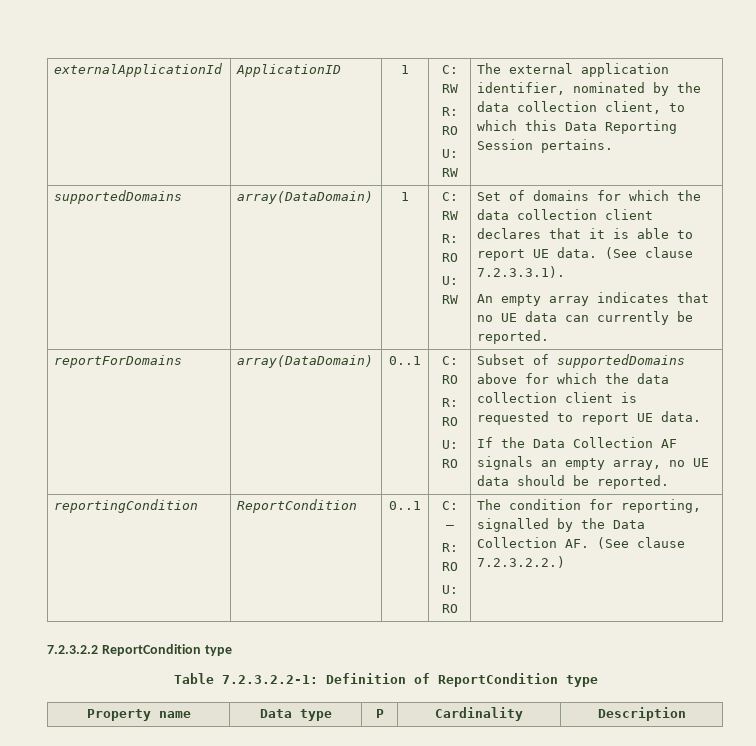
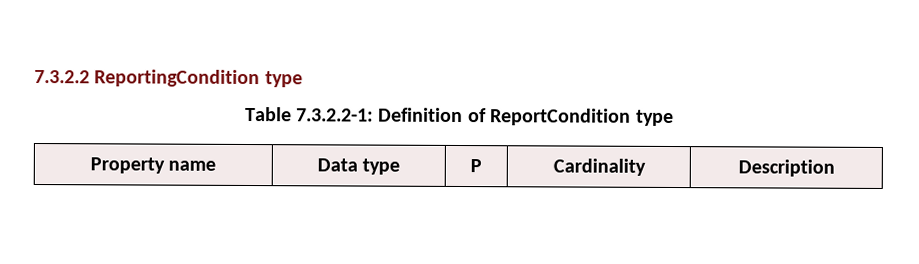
[54,63,223,77] [236,64,342,77] [401,65,409,74] [441,65,458,74] [441,84,458,93] [441,107,458,116] [441,126,458,135] [441,149,458,158] [441,168,458,177] [477,63,670,77] [477,82,702,96] [477,101,686,114] [477,120,678,134] [477,139,614,153] [54,190,183,204] [237,191,374,204] [401,192,409,201] [441,192,458,201] [441,211,458,220] [441,234,458,243] [441,253,458,262] [441,276,458,285] [441,295,458,304] [477,190,702,201] [477,209,654,220] [477,228,694,239] [477,247,694,261] [477,266,566,278] [477,292,710,306] [477,311,694,325] [477,330,550,344] [54,355,183,368] [237,355,374,368] [389,356,421,365] [441,356,458,365] [441,375,458,384] [441,398,458,407] [441,417,458,426] [441,440,458,449] [441,459,458,468] [477,354,686,368] [477,373,670,384] [477,392,638,403] [477,411,702,425] [477,437,678,448] [477,456,710,470] [477,475,670,489] [54,499,199,513] [237,499,358,513] [389,501,421,510] [441,501,458,510] [445,525,454,529] [441,543,458,552] [441,562,458,571] [441,585,458,594] [441,604,458,613] [477,499,702,513] [477,518,646,532] [477,537,686,549] [477,556,566,568] [47,644,201,656] externalApplicationId | ApplicationID | 1 | C: RW // R: RO // U: RW | The external application identifier, nominated by the data collection client, to which this Data Reporting Session pertains. // supportedDomains | array(DataDomain) | 1 | C: RW // R: RO // U: RW | Set of domains for which the data collection client declares that it is able to report UE data. (See clause 7.2.3.3.1). // An empty array indicates that no UE data can currently be reported. // reportForDomains | array(DataDomain) | 0..1 | C: RO // R: RO // U: RO | Subset of supportedDomains above for which the data collection client is requested to report UE data. // If the Data Collection AF signals an empty array, no UE data should be reported. // reportingCondition | ReportCondition | 0..1 | C: — // R: RO // U: RO | The condition for reporting, signalled by the Data Collection AF. (See clause 7.2.3.2.2.) // 7.2.3.2.2 ReportCondition -> [34,69,261,88] 7.3.2.2 ReportingCondition
[221,675,318,684] 7.2.3.2.2-1: -> [295,108,374,122] 7.3.2.2-1:

